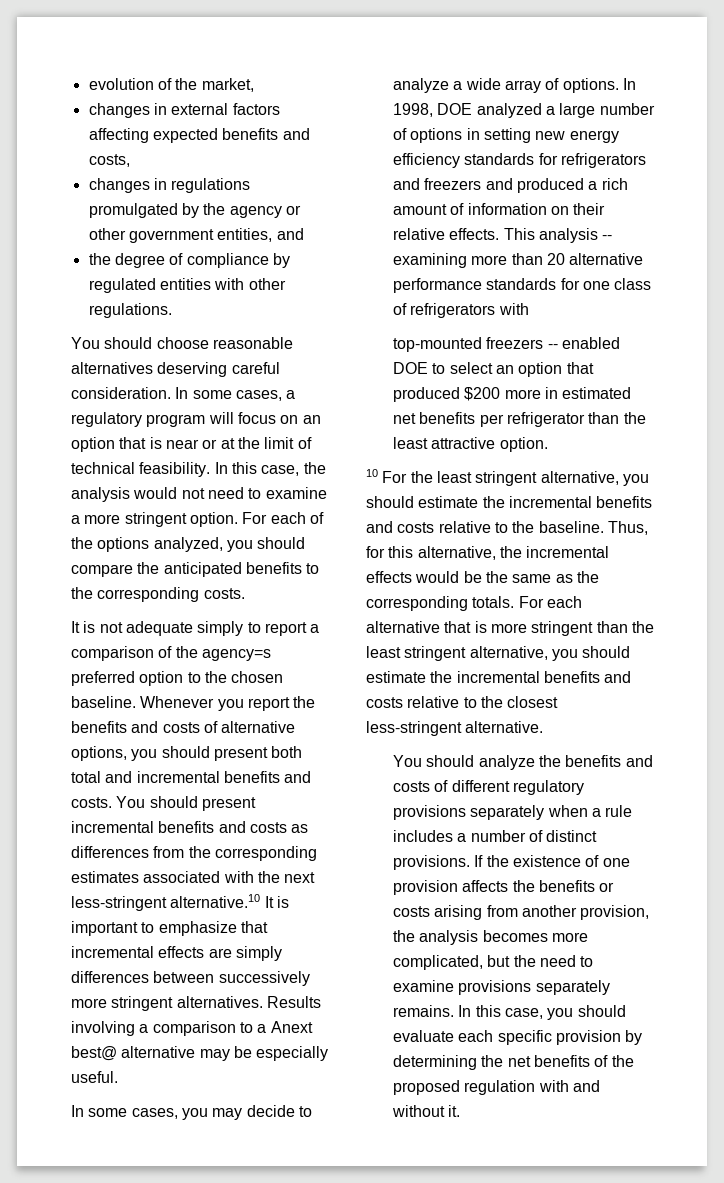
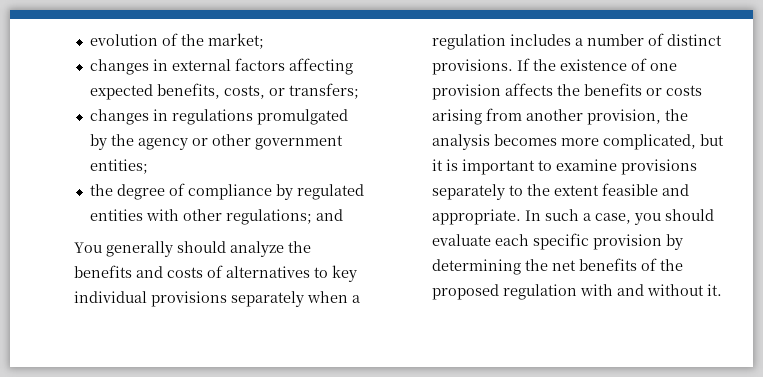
[201,78,254,92] market, -> [207,33,264,49] market;
[222,128,310,140] benefits and -> [156,83,220,99] benefits,
(130, 160) none -> [268,83,359,99] or transfers;
[217,228,304,242] entities, and -> [89,159,148,174] entities;
[88,303,172,318] [71,337,293,349] [71,362,280,377] [71,387,296,401] [71,412,321,427] [71,437,312,452] [71,462,326,477] [71,487,327,502] [71,512,324,527] [71,537,306,552] [71,562,320,577] [71,587,245,602] [71,621,320,636] [71,646,271,661] [71,671,284,686] [71,696,316,711] [71,721,296,733] [71,746,303,761] [71,771,312,783] [71,796,256,811] [71,821,309,833] [71,846,317,861] [71,871,316,883] [71,894,289,911] [71,921,268,936] [71,946,282,961] [71,971,310,986] [71,996,321,1011] [71,1021,313,1036] [71,1046,329,1061] [71,1071,119,1083] [71,1105,312,1120] [393,78,636,93] [393,103,655,118] [393,128,619,143] [393,153,646,168] [393,178,628,193] [393,203,606,215] [393,228,613,243] [393,253,644,268] [393,278,652,293] [393,303,529,318] [393,337,620,352] [393,362,594,377] [393,387,632,402] [393,412,646,427] [393,437,548,452] [366,469,649,486] [366,496,653,508] [366,521,648,535] [366,546,610,560] [366,571,599,583] [366,596,582,611] [366,621,654,636] [366,646,631,661] [366,671,632,683] [366,696,559,708] [366,721,544,736] [393,755,423,767] regulations. // You should choose reasonable alternatives deserving careful consideration. In some cases, a regulatory program will focus on an option that is near or at the limit of technical feasibility. In this case, the analysis would not need to examine a more stringent option. For each of the options analyzed, you should compare the anticipated benefits to the corresponding costs. // It is not adequate simply to report a comparison of the agency=s preferred option to the chosen baseline. Whenever you report the benefits and costs of alternative options, you should present both total and incremental benefits and costs. You should present incremental benefits and costs as differences from the corresponding estimates associated with the next less-stringent alternative.10 It is important to emphasize that incremental effects are simply differences between successively more stringent alternatives. Results involving a comparison to a Anext best@ alternative may be especially useful. // In some cases, you may decide to analyze a wide array of options. In 1998, DOE analyzed a large number of options in setting new energy efficiency standards for refrigerators and freezers and produced a rich amount of information on their relative effects. This analysis -- examining more than 20 alternative performance standards for one class of refrigerators with // top-mounted freezers -- enabled DOE to select an option that produced $200 more in estimated net benefits per refrigerator than the least attractive option. // 10 For the least stringent alternative, you should estimate the incremental benefits and costs relative to the baseline. Thus, for this alternative, the incremental effects would be the same as the corresponding totals. For each alternative that is more stringent than the least stringent alternative, you should estimate the incremental benefits and costs relative to the closest less-stringent alternative. // You -> [225,209,343,225] [73,241,173,257] regulations; and // You generally
[451,780,584,795] different regulatory -> [225,265,357,282] [73,291,147,303] alternatives to key individual
[605,805,633,817] rule -> [431,34,506,50] regulation
[513,955,576,967] the need -> [431,159,535,175] it is important
[393,1005,501,1017] remains. In this -> [508,183,689,196] [431,209,591,225] to the extent feasible and appropriate. In such a

